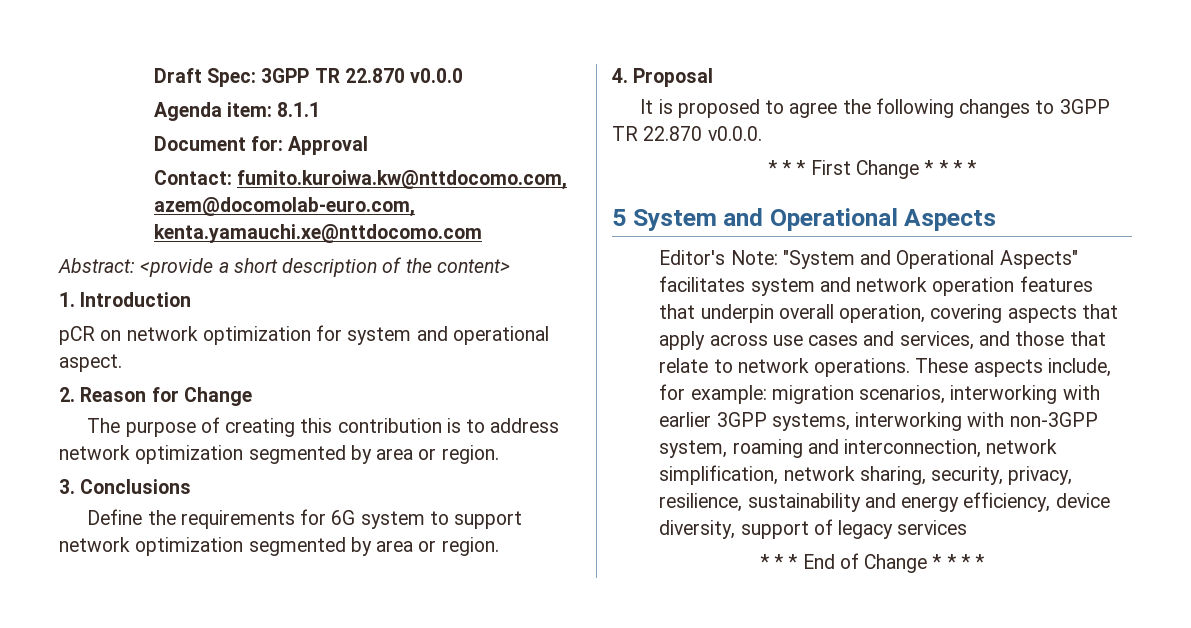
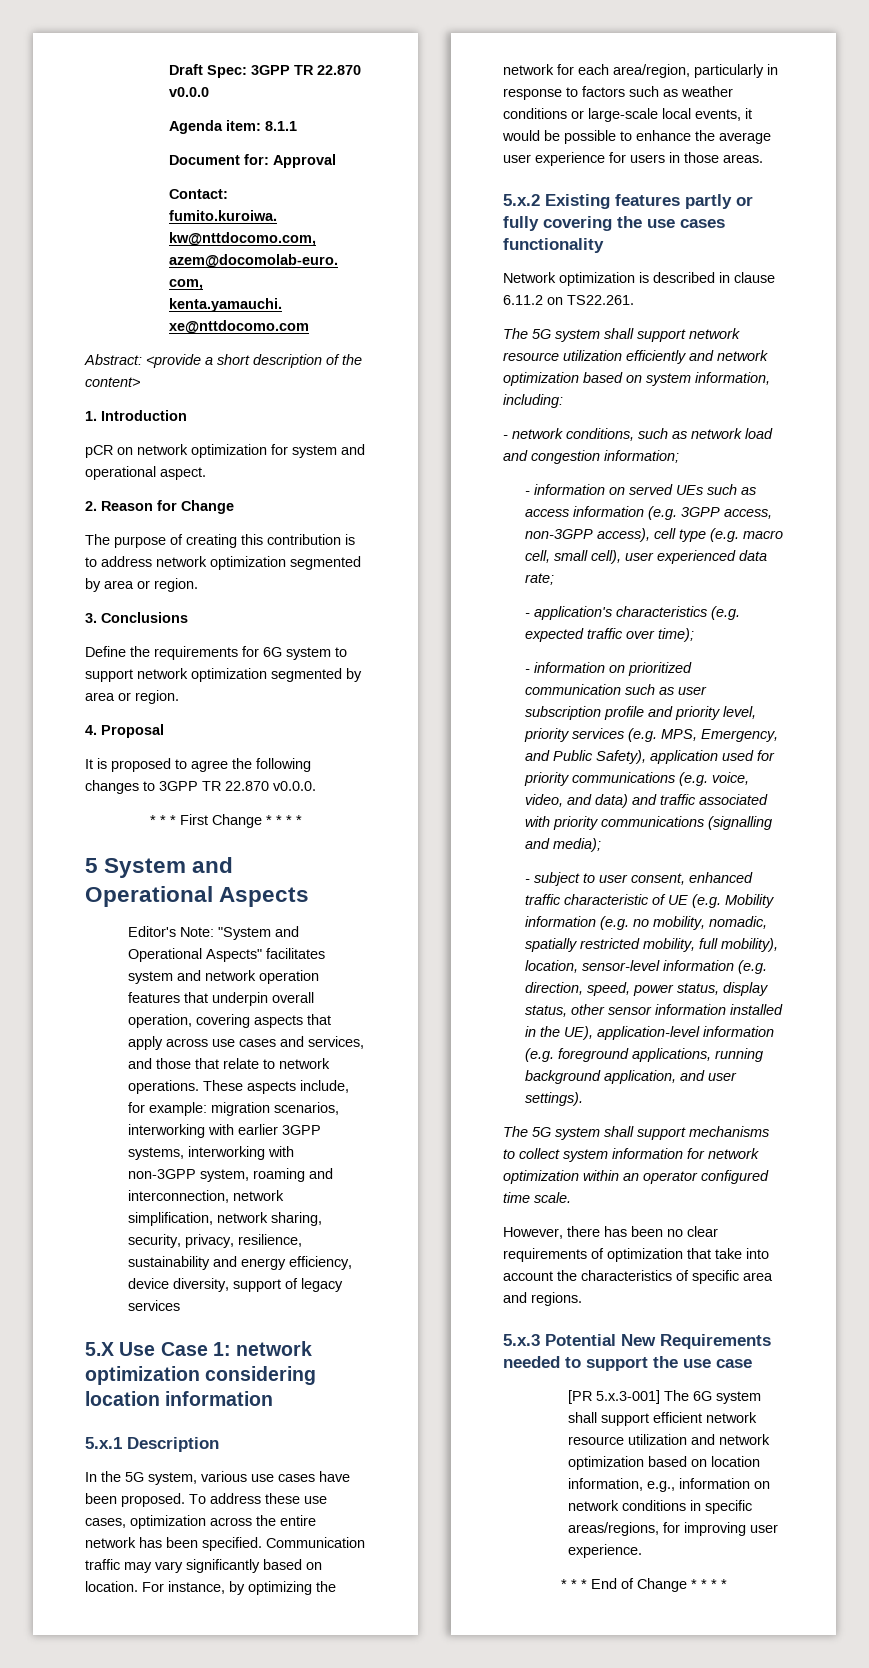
(968, 527) none -> [85,1341,313,1356] [85,1366,317,1385] [85,1391,274,1406] [85,1437,219,1452] [85,1471,350,1485] [85,1493,327,1507] [85,1515,316,1529] [85,1537,365,1551] [85,1559,322,1573] [85,1581,336,1595] [503,64,778,78] [503,86,733,100] [503,108,752,122] [502,130,771,144] [503,152,763,166] [503,194,753,209] [503,216,725,231] [503,238,604,253] [503,272,775,286] [503,295,634,305] [503,328,740,342] [503,350,768,364] [503,372,770,386] [503,394,563,408] [503,428,773,441] [503,450,679,464] [524,484,756,495] [524,506,772,520] [524,528,783,542] [524,550,767,564] [524,573,554,585] [524,606,740,620] [524,628,694,642] [524,662,692,676] [524,684,707,695] [524,706,756,720] [523,728,778,742] [524,750,775,764] [523,772,749,786] [524,794,768,808] [524,816,772,830] [524,838,601,852] [524,872,753,886] [524,894,774,908] [524,916,767,930] [524,938,778,952] [524,960,767,974] [524,982,768,996] [524,1004,783,1017] [524,1026,774,1040] [524,1048,763,1062] [524,1070,737,1084] [524,1092,583,1106] [503,1126,769,1140] [503,1148,759,1162] [503,1170,769,1184] [503,1192,571,1203] [503,1226,718,1239] [503,1248,769,1262] [503,1270,773,1284] [503,1292,582,1306] [503,1334,771,1349] [503,1356,752,1371] [567,1390,761,1404] [567,1412,757,1426] [567,1434,770,1445] [567,1456,760,1470] [567,1478,770,1492] [567,1500,752,1514] [567,1522,778,1536] [567,1544,642,1558] // 5.X Use Case 1: network optimization considering location information // 5.x.1 Description // In the 5G system, various use cases have been proposed. To address these use cases, optimization across the entire network has been specified. Communication traffic may vary significantly based on location. For instance, by optimizing the network for each area/region, particularly in response to factors such as weather conditions or large-scale local events, it would be possible to enhance the average user experience for users in those areas. // 5.x.2 Existing features partly or fully covering the use cases functionality // Network optimization is described in clause 6.11.2 on TS22.261. // The 5G system shall support network resource utilization efficiently and network optimization based on system information, including: // - network conditions, such as network load and congestion information; // - information on served UEs such as access information (e.g. 3GPP access, non-3GPP access), cell type (e.g. macro cell, small cell), user experienced data rate; // - application's characteristics (e.g. expected traffic over time); // - information on prioritized communication such as user subscription profile and priority level, priority services (e.g. MPS, Emergency, and Public Safety), application used for priority communications (e.g. voice, video, and data) and traffic associated with priority communications (signalling and media); // - subject to user consent, enhanced traffic characteristic of UE (e.g. Mobility information (e.g. no mobility, nomadic, spatially restricted mobility, full mobility), location, sensor-level information (e.g. direction, speed, power status, display status, other sensor information installed in the UE), application-level information (e.g. foreground applications, running background application, and user settings). // The 5G system shall support mechanisms to collect system information for network optimization within an operator configured time scale. // However, there has been no clear requirements of optimization that take into account the characteristics of specific area and regions. // 5.x.3 Potential New Requirements needed to support the use case // [PR 5.x.3-001] The 6G system shall support efficient network resource utilization and network optimization based on location information, e.g., information on network conditions in specific areas/regions, for improving user experience.

